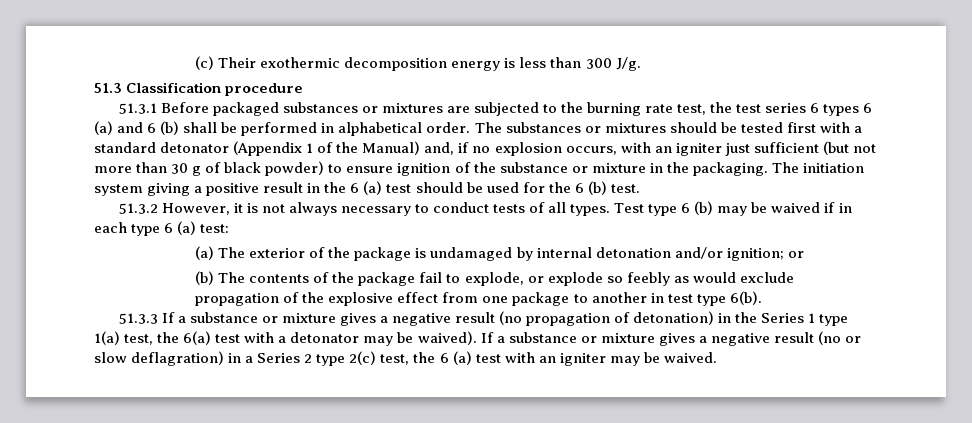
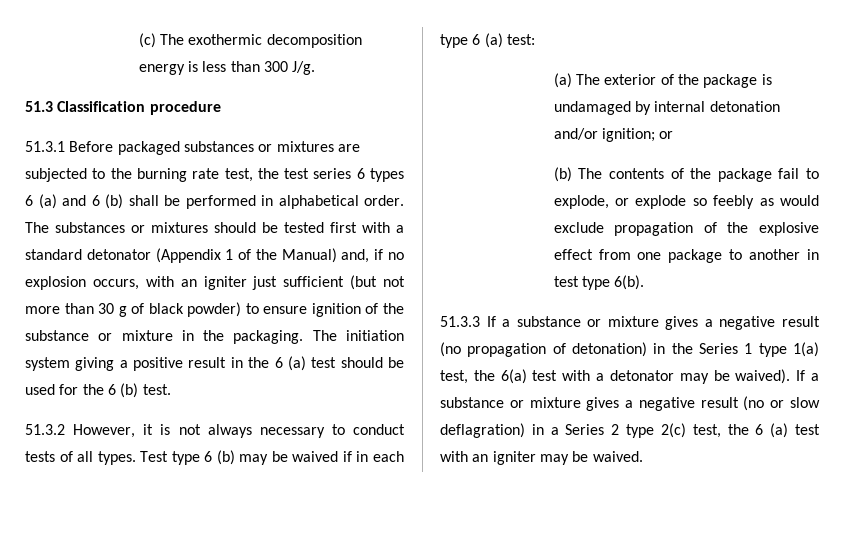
[218,57,257,68] Their -> [160,34,185,45] The

